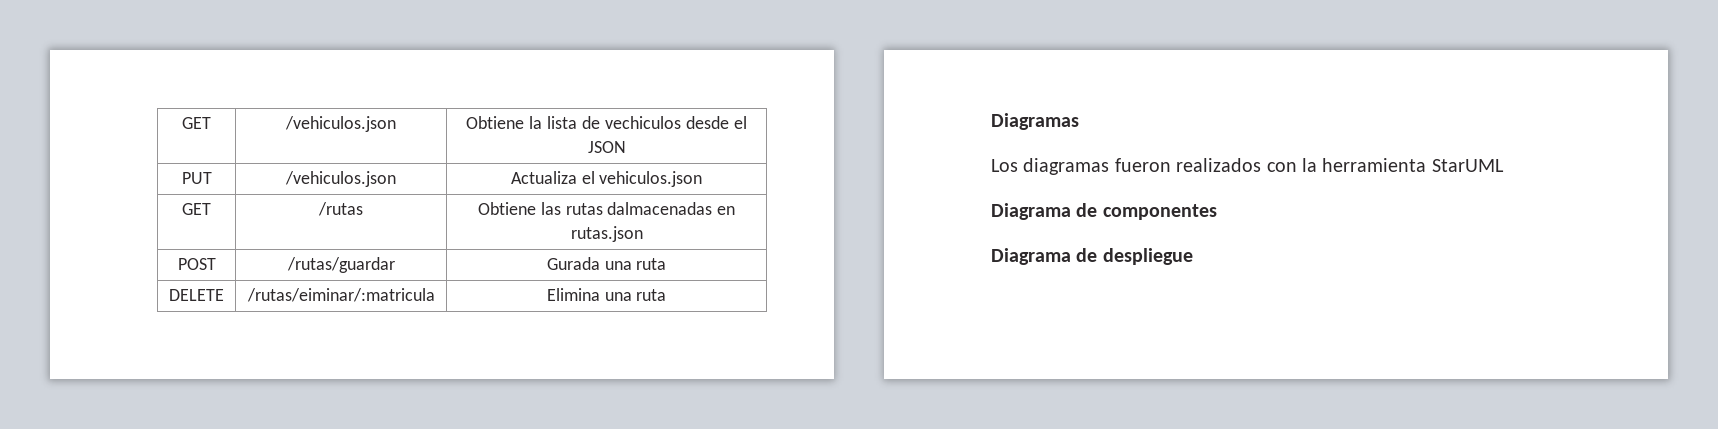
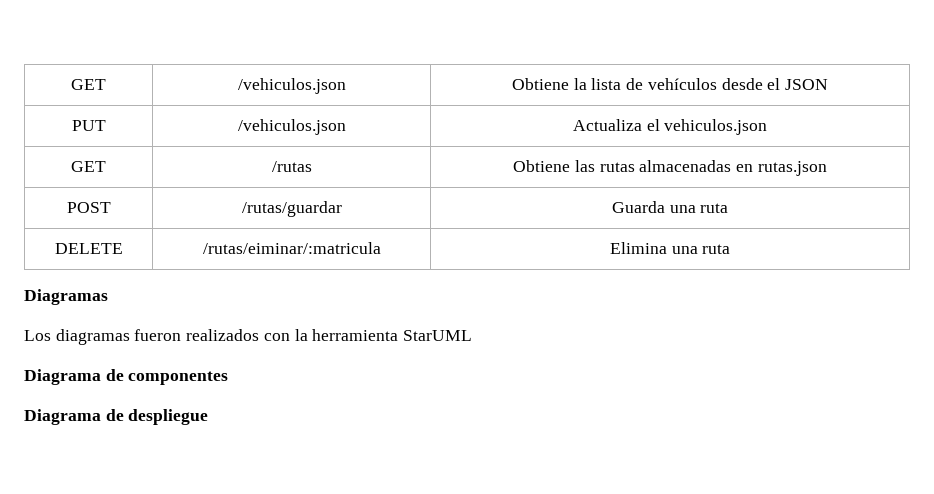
[604,116,681,129] vechiculos -> [647,78,717,90] vehículos
[607,202,713,215] dalmacenadas -> [639,160,732,172] almacenadas
[546,257,600,270] Gurada -> [611,201,665,213] Guarda

